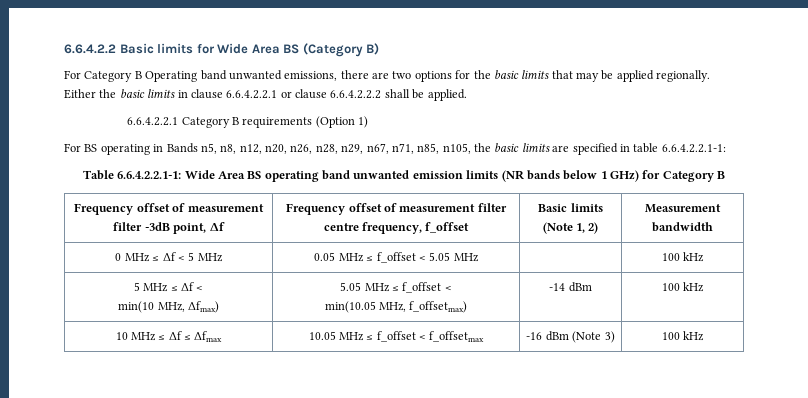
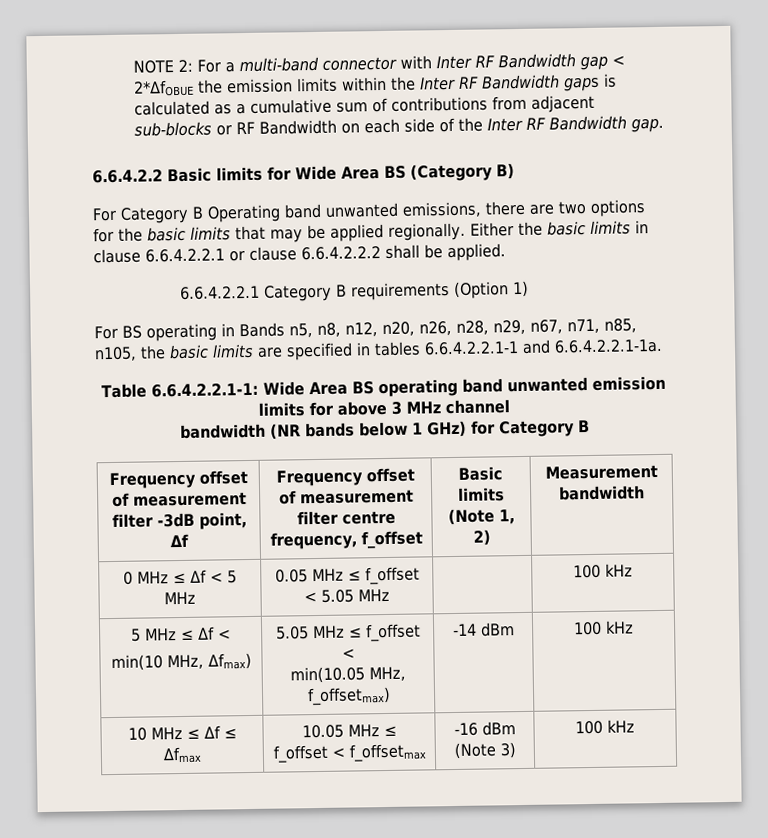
(64, 49) none -> [132,53,625,74] [133,73,617,97] [133,94,595,116] [133,115,664,137] NOTE 2: For a multi-band connector with Inter RF Bandwidth gap < 2*ΔfOBUE the emission limits within the Inter RF Bandwidth gaps is calculated as a cumulative sum of contributions from adjacent sub-blocks or RF Bandwidth on each side of the Inter RF Bandwidth gap. //
[633,143,726,153] table 6.6.4.2.2.1-1: -> [374,338,663,357] tables 6.6.4.2.2.1-1 and 6.6.4.2.2.1-1a.
(499, 174) none -> [308,399,510,417] [179,423,266,440] for above 3 MHz channel // bandwidth

